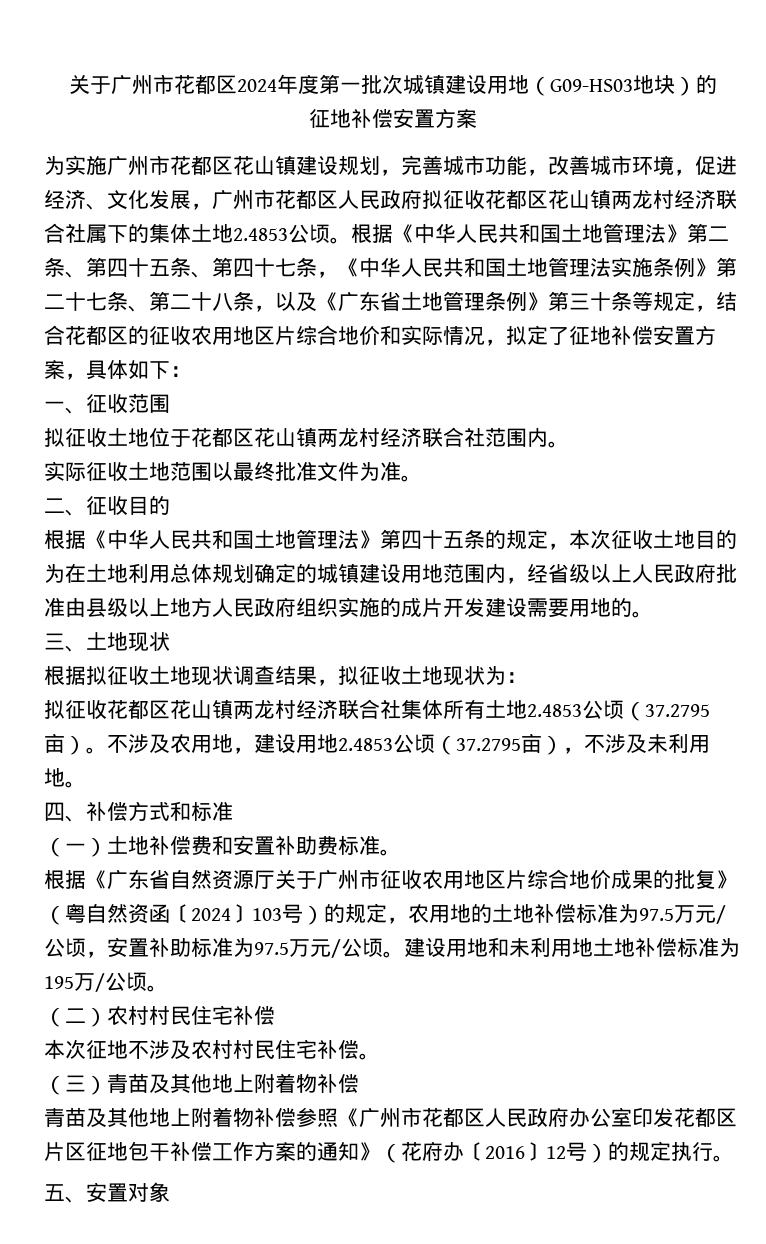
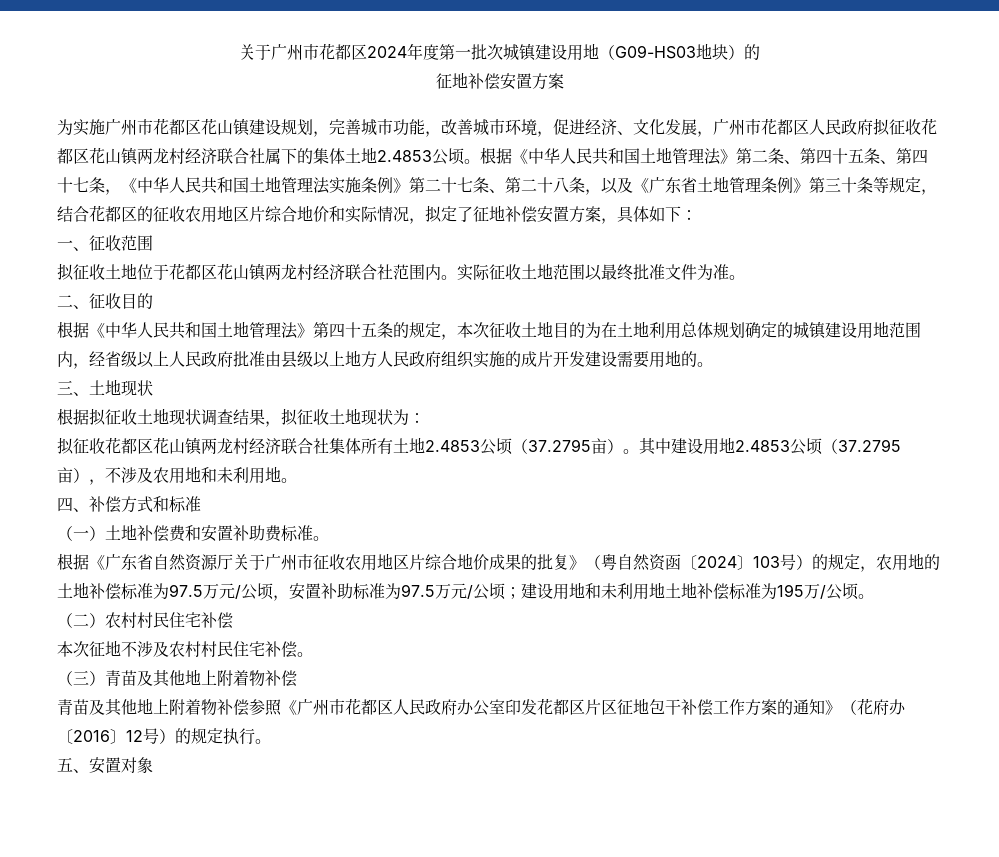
(569, 444) // -> (457, 277) none
[107,733,254,754] 不涉及农用地， -> [639,438,671,455] 其中
(647, 743) none -> [153,466,217,484] 农用地和
[383,951,404,958] 。 -> [505,587,521,599] ；

